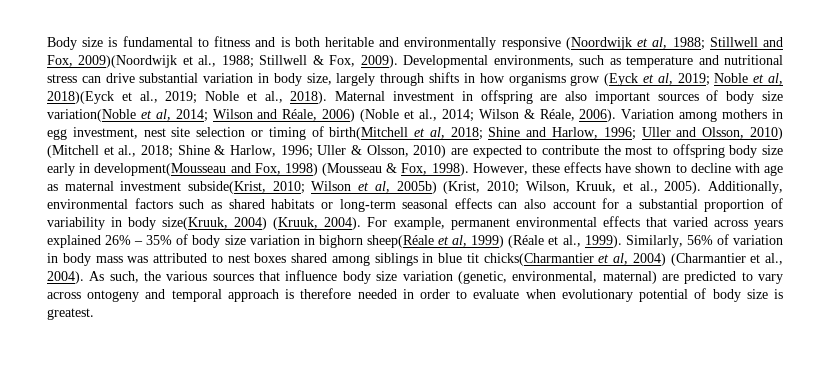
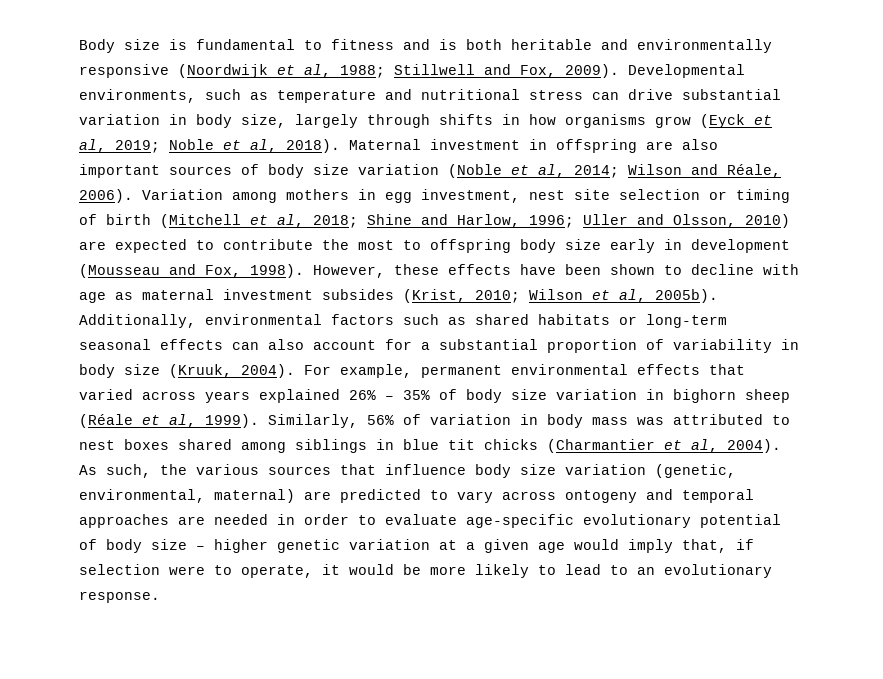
[78,55,356,68] 2009)(Noordwijk et al., 1988; Stillwell & Fox, -> (556, 71) none
[47,91,283,104] 2018)(Eyck et al., 2019; Noble et al., -> (277, 146) none
[47,109,136,122] variation(Noble -> [358,164,502,178] variation (Noble
[322,109,575,122] 2006) (Noble et al., 2014; Wilson & Réale, -> (781, 171) none
[329,127,409,140] birth(Mitchell -> [106,214,241,228] birth (Mitchell
[47,145,447,158] (Mitchell et al., 2018; Shine & Harlow, 1996; Uller & Olsson, 2010) -> (790, 221) none
[94,163,398,176] development(Mousseau and Fox, 1998) (Mousseau & -> [691,239,790,253] [79,264,196,278] development (Mousseau and
(632, 168) none -> [565,264,601,275] been
[188,181,267,194] subside(Krist, -> [322,289,466,303] subsides (Krist,
[396,181,702,194] 2005b) (Krist, 2010; Wilson, Kruuk, et al., 2005). -> [655,289,718,303] 2005b).
[162,217,268,230] size(Kruuk, 2004) -> [124,364,160,375] size
[366,235,581,248] sheep(Réale et al, 1999) (Réale et al., -> [745,389,790,403] [79,414,196,428] sheep (Réale et al,
[483,253,783,266] chicks(Charmantier et al, 2004) (Charmantier et al., -> [484,439,718,453] chicks (Charmantier et al,
[227,288,352,302] approach is therefore -> [79,514,205,528] approaches are
[525,289,556,299] when -> [466,514,574,528] age-specific
[773,289,783,299] [47,308,94,320] is greatest. -> [196,539,754,553] [79,564,772,578] [79,591,160,603] – higher genetic variation at a given age would imply that, if selection were to operate, it would be more likely to lead to an evolutionary response.

